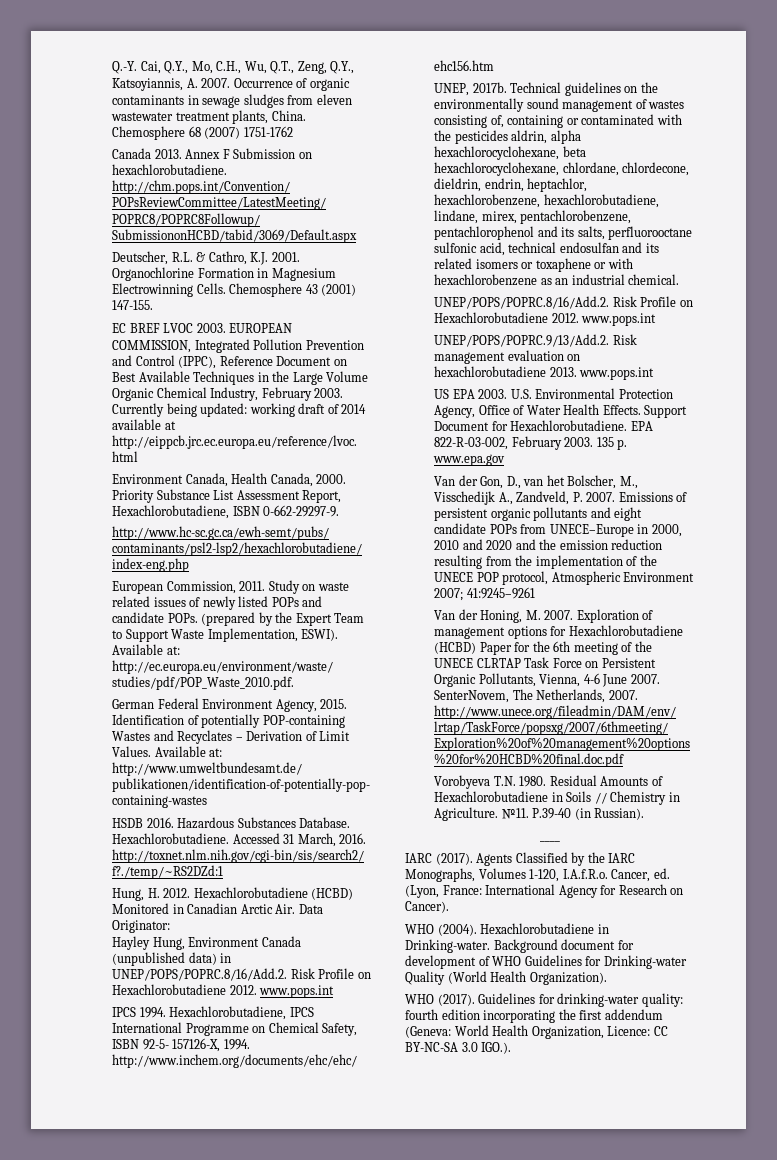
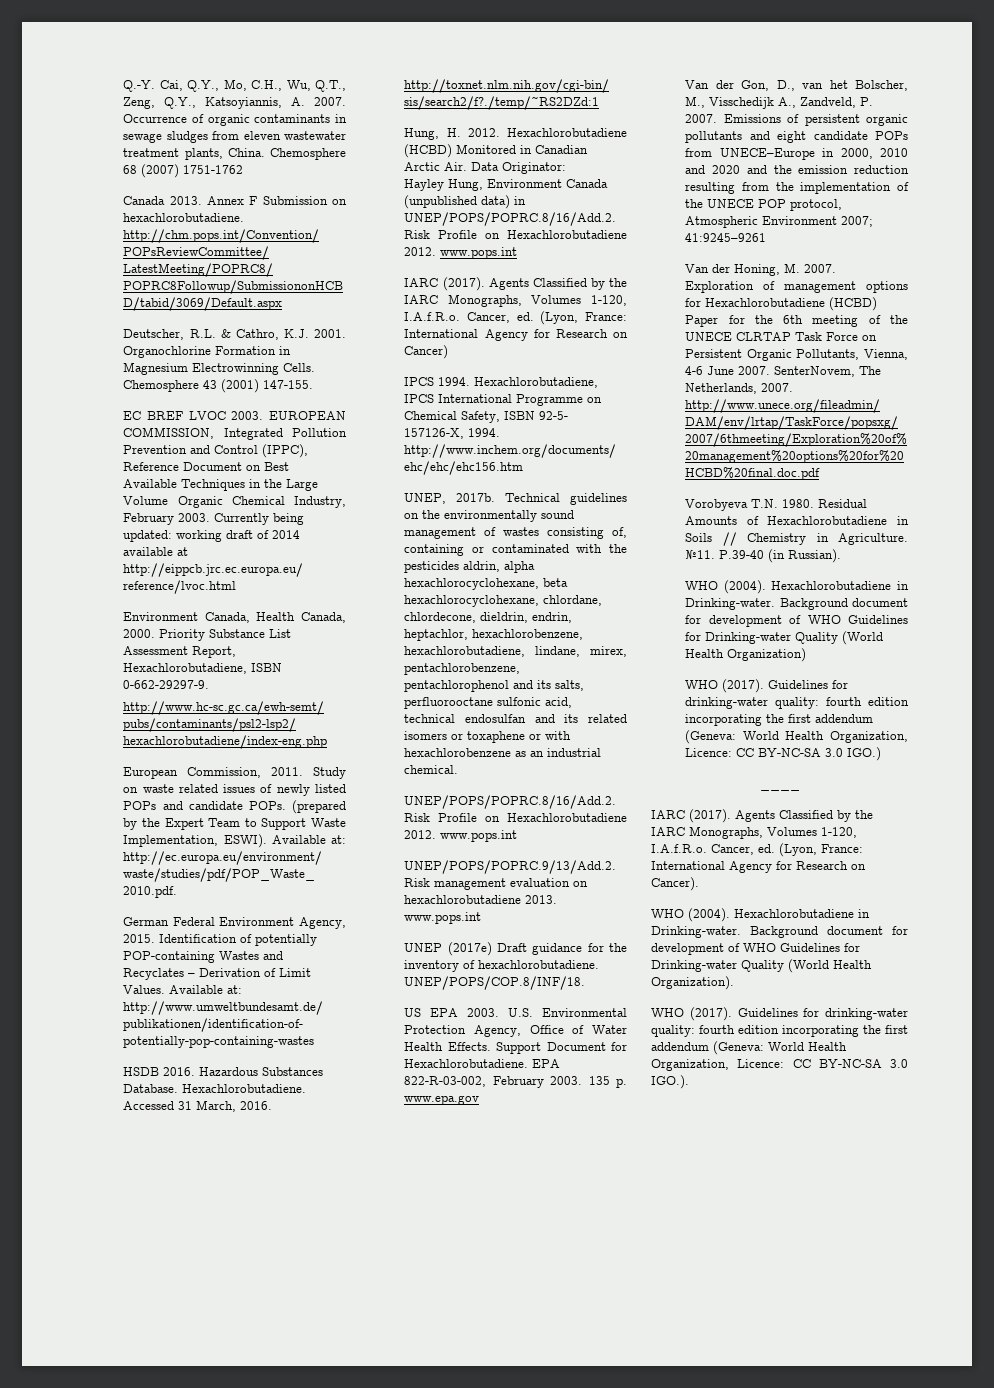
(335, 991) none -> [404,277,627,291] [404,294,627,307] [404,311,627,325] [404,329,628,341] [404,345,449,359] // IARC (2017). Agents Classified by the IARC Monographs, Volumes 1-120, I.A.f.R.o. Cancer, ed. (Lyon, France: International Agency for Research on Cancer)
(655, 373) none -> [404,942,627,956] [404,960,600,972] [404,976,586,990] // UNEP (2017e) Draft guidance for the inventory of hexachlorobutadiene. UNEP/POPS/COP.8/INF/18.
(645, 814) none -> [685,580,909,594] [685,598,908,610] [685,615,908,627] [685,631,884,645] [685,648,807,662] [685,679,849,693] [685,697,909,709] [685,714,874,726] [685,730,908,744] [685,747,882,761] // WHO (2004). Hexachlorobutadiene in Drinking-water. Background document for development of WHO Guidelines for Drinking-water Quality (World Health Organization) // WHO (2017). Guidelines for drinking-water quality: fourth edition incorporating the first addendum (Geneva: World Health Organization, Licence: CC BY-NC-SA 3.0 IGO.)

